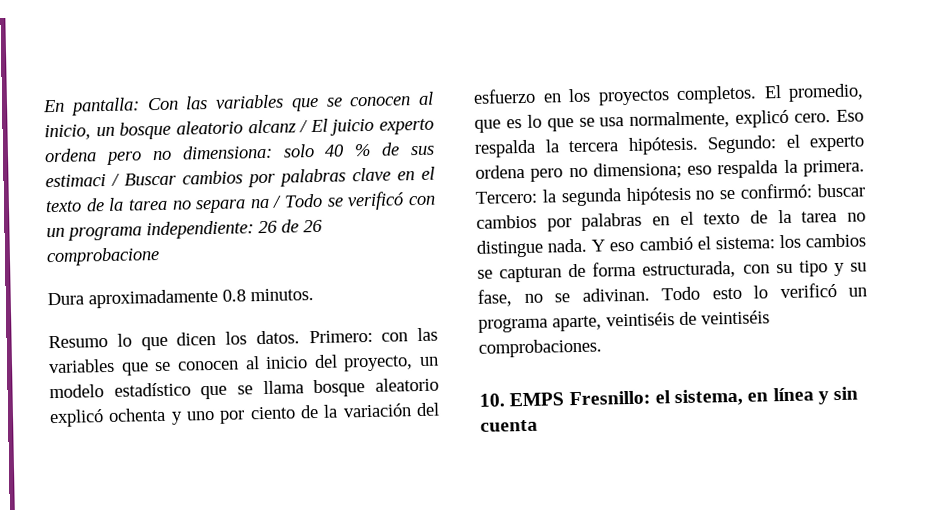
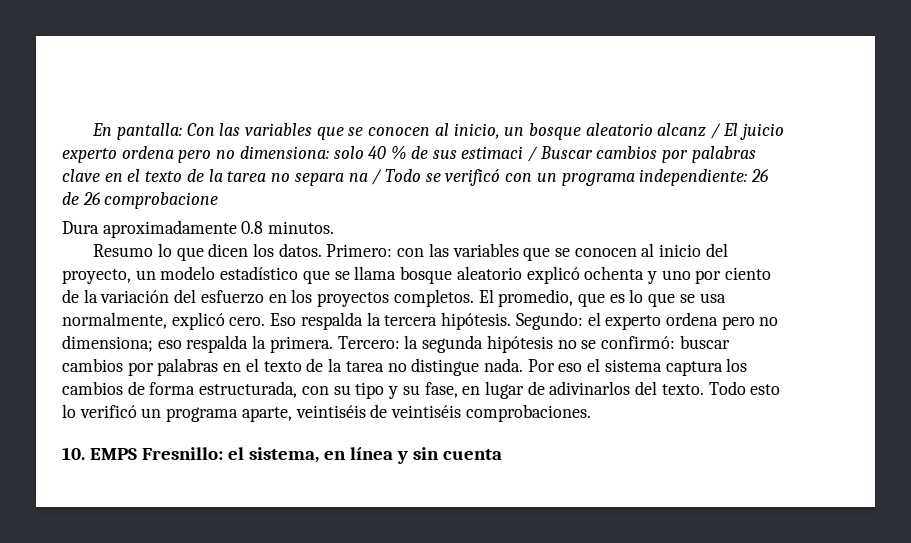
[591,233,866,252] [477,266,563,283] Y eso cambió el sistema: los cambios se capturan -> [527,358,748,376] [62,381,123,395] Por eso el sistema captura los cambios
[523,287,650,304] no se adivinan. -> [462,381,704,399] en lugar de adivinarlos del texto.

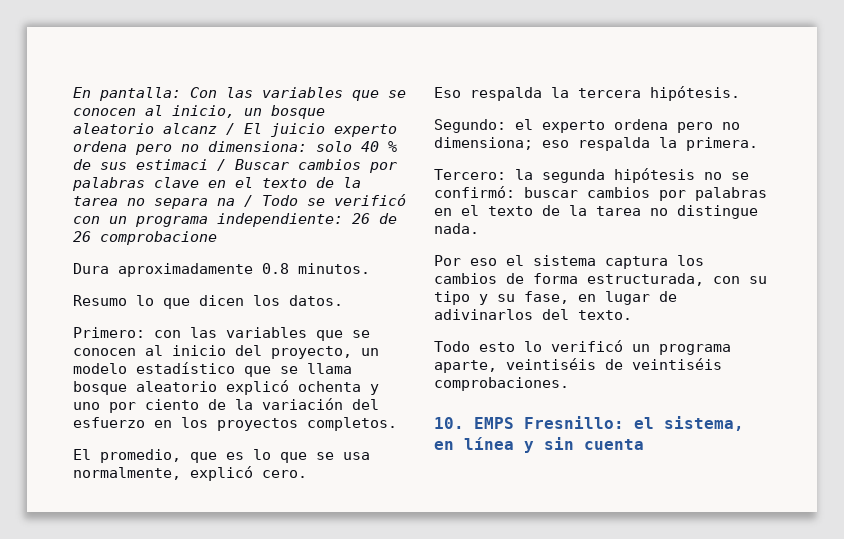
(322, 250) none -> (343, 300) //
(474, 298) none -> (397, 424) //
(266, 321) none -> (307, 474) //
(512, 321) none -> (740, 93) //
(333, 344) none -> (758, 144) //
(523, 365) none -> (479, 228) //
(704, 389) none -> (632, 315) //

